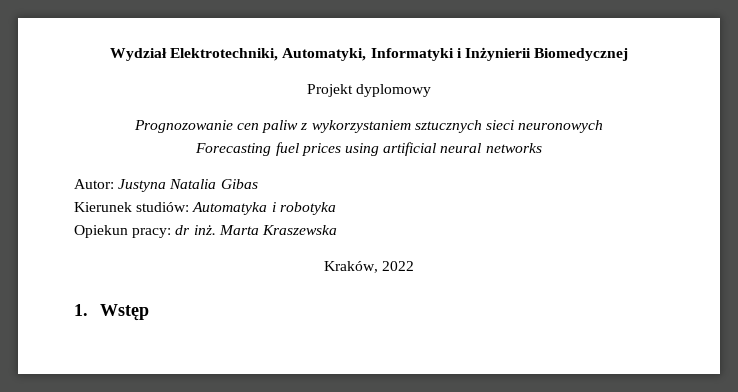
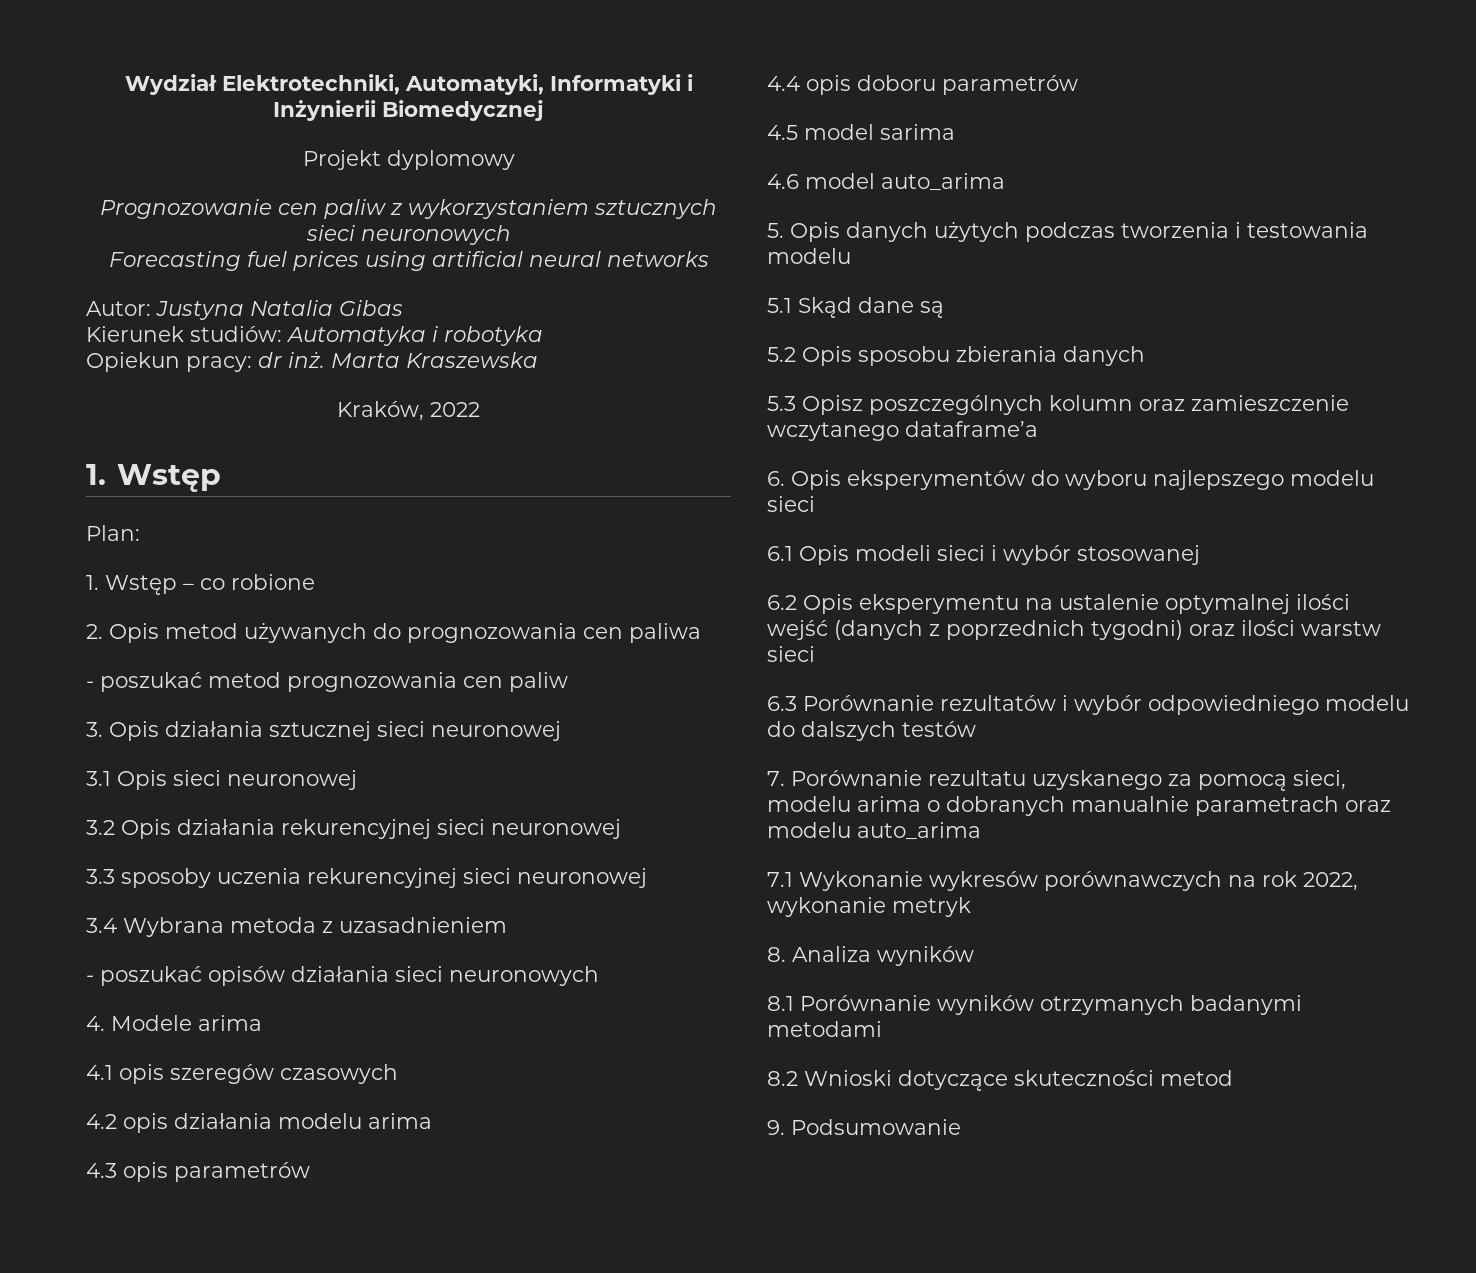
(149, 312) none -> [86,525,140,541] [86,574,315,595] [86,622,701,643] [86,672,568,692] [86,721,561,741] [86,770,357,790] [86,819,621,839] [86,868,647,888] [86,917,507,937] [86,966,599,986] [86,1015,262,1031] [86,1064,398,1084] [86,1113,432,1133] [86,1162,310,1182] [767,75,1078,95] [767,124,955,140] [767,173,1005,191] [767,221,1368,242] [767,248,851,264] [767,297,944,318] [767,346,1145,366] [767,395,1349,415] [767,421,1038,441] [767,470,1374,490] [767,496,815,512] [767,545,1200,565] [767,594,1350,614] [767,620,1381,640] [767,646,815,662] [767,695,1409,715] [767,721,976,741] [767,770,1346,791] [767,796,1391,816] [767,822,981,840] [767,871,1358,891] [767,897,971,917] [767,946,974,966] [767,995,1302,1015] [767,1021,882,1037] [767,1070,1233,1091] [767,1119,961,1135] // Plan: // 1. Wstęp – co robione // 2. Opis metod używanych do prognozowania cen paliwa // - poszukać metod prognozowania cen paliw // 3. Opis działania sztucznej sieci neuronowej // 3.1 Opis sieci neuronowej // 3.2 Opis działania rekurencyjnej sieci neuronowej // 3.3 sposoby uczenia rekurencyjnej sieci neuronowej // 3.4 Wybrana metoda z uzasadnieniem // - poszukać opisów działania sieci neuronowych // 4. Modele arima // 4.1 opis szeregów czasowych // 4.2 opis działania modelu arima // 4.3 opis parametrów // 4.4 opis doboru parametrów // 4.5 model sarima // 4.6 model auto_arima // 5. Opis danych użytych podczas tworzenia i testowania modelu // 5.1 Skąd dane są // 5.2 Opis sposobu zbierania danych // 5.3 Opisz poszczególnych kolumn oraz zamieszczenie wczytanego dataframe’a // 6. Opis eksperymentów do wyboru najlepszego modelu sieci // 6.1 Opis modeli sieci i wybór stosowanej // 6.2 Opis eksperymentu na ustalenie optymalnej ilości wejść (danych z poprzednich tygodni) oraz ilości warstw sieci // 6.3 Porównanie rezultatów i wybór odpowiedniego modelu do dalszych testów // 7. Porównanie rezultatu uzyskanego za pomocą sieci, modelu arima o dobranych manualnie parametrach oraz modelu auto_arima // 7.1 Wykonanie wykresów porównawczych na rok 2022, wykonanie metryk // 8. Analiza wyników // 8.1 Porównanie wyników otrzymanych badanymi metodami // 8.2 Wnioski dotyczące skuteczności metod // 9. Podsumowanie

